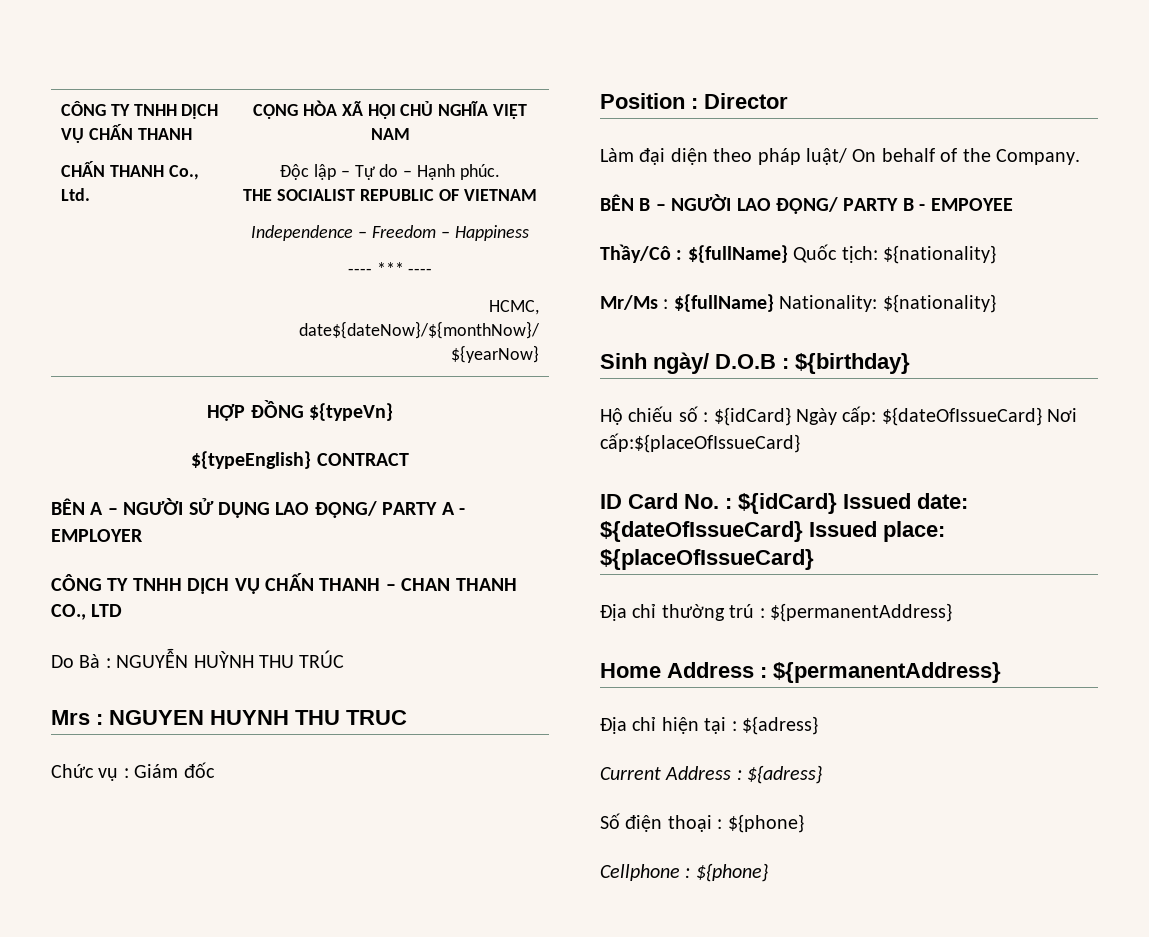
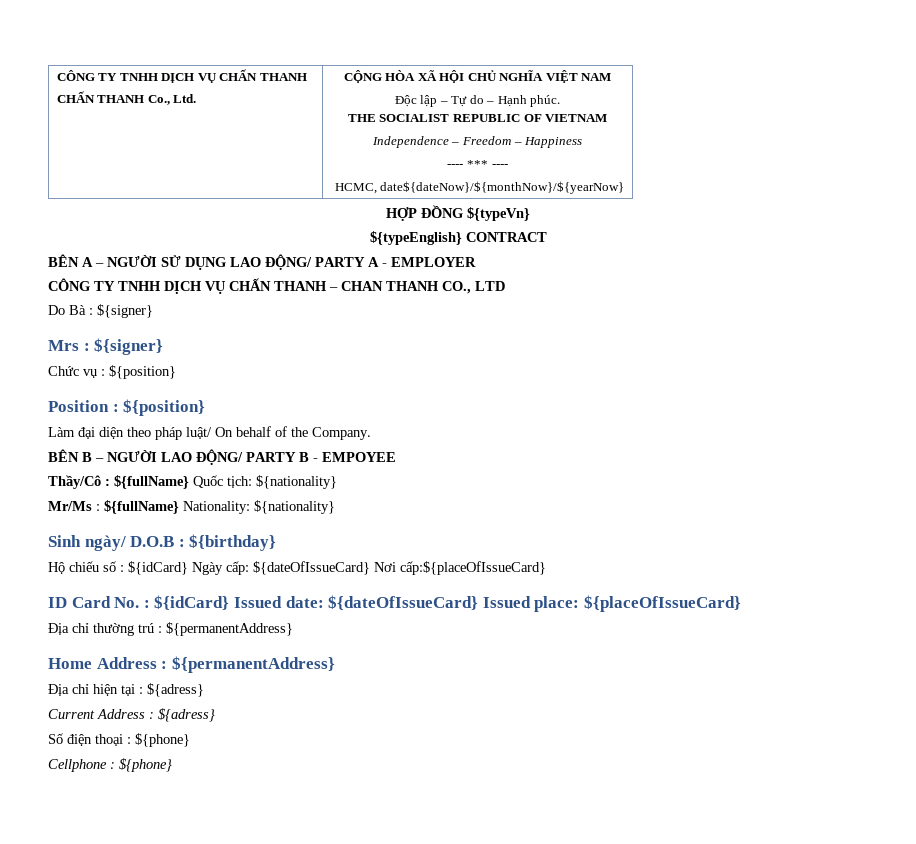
[116,648,345,668] [51,710,407,725] NGUYỄN HUỲNH THU TRÚC // Mrs : NGUYEN HUYNH THU TRUC -> [97,304,153,318] [48,338,164,355] ${signer} // Mrs : ${signer}
[134,762,215,778] Giám đốc -> [109,365,176,379] ${position}
[704,93,788,109] Director -> [123,399,206,416] ${position}

